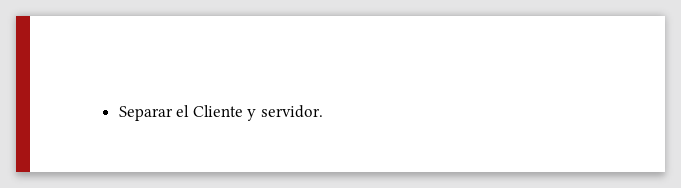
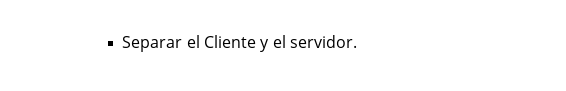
(257, 115) none -> [272,35,286,48] el

